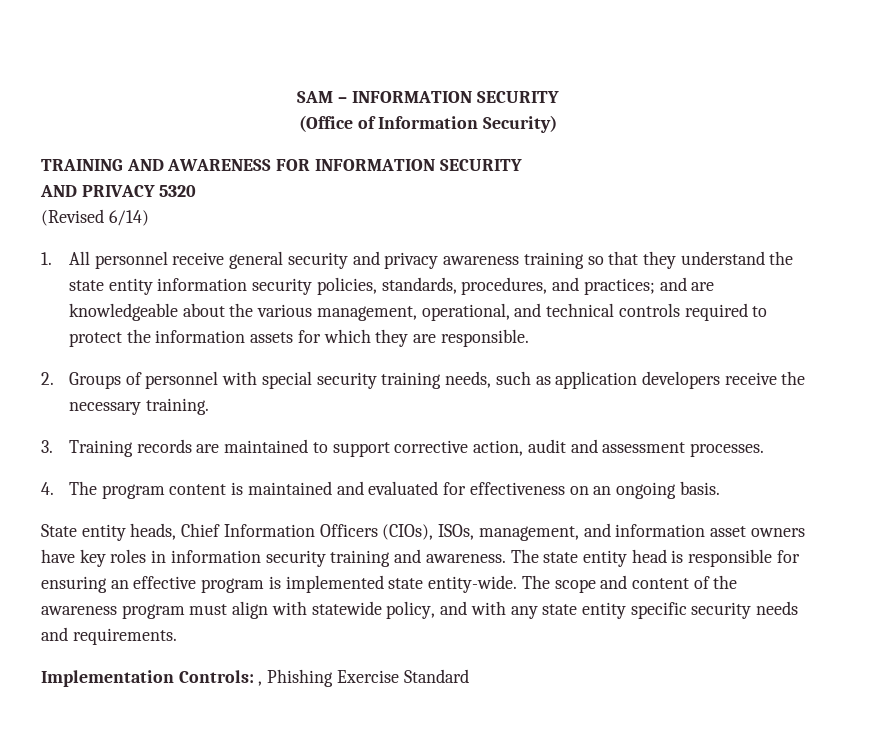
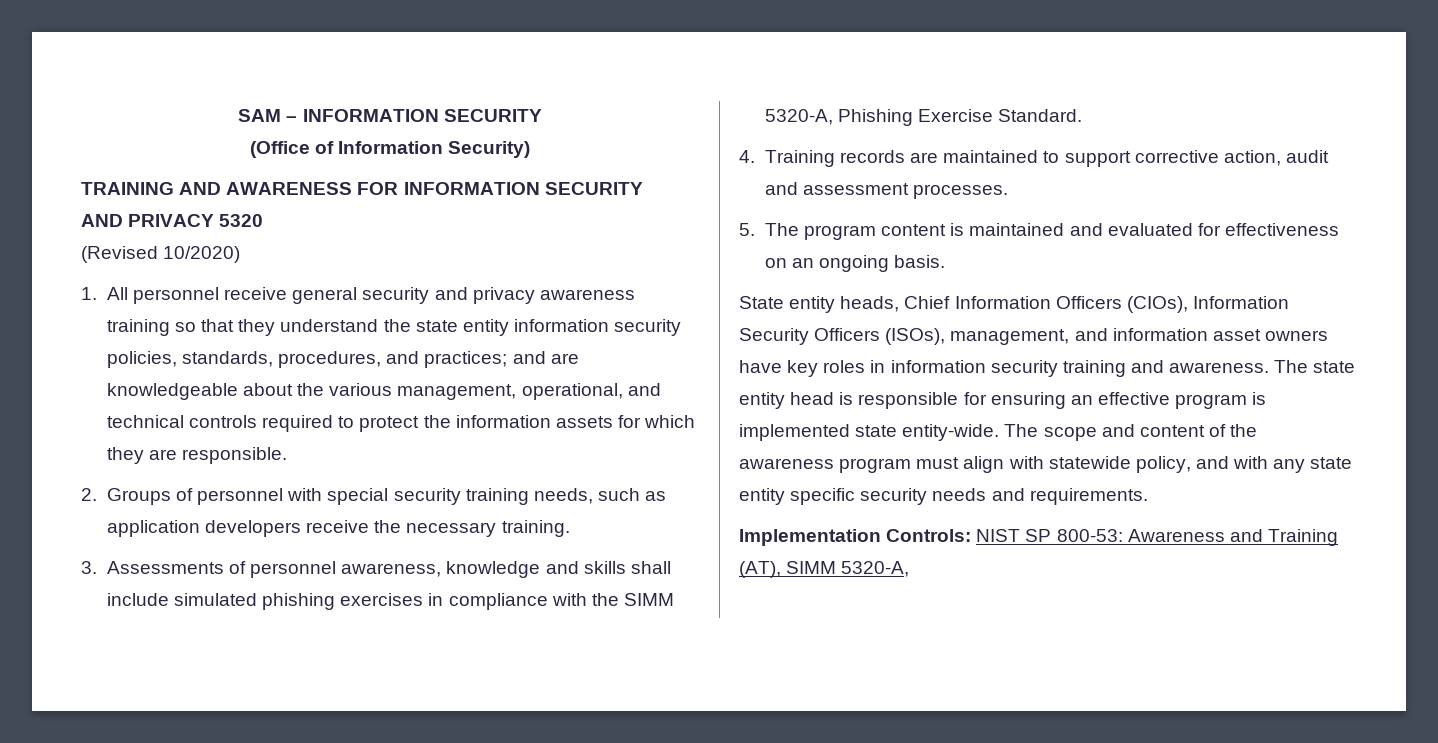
[108,210,149,226] 6/14) -> [163,246,241,263] 10/2020)
(53, 446) none -> [106,561,671,578] [106,593,674,610] [764,109,1083,126] [739,150,755,163] Assessments of personnel awareness, knowledge and skills shall include simulated phishing exercises in compliance with the SIMM 5320-A, Phishing Exercise Standard. // 4.
[41,482,54,495] 4. -> [739,223,755,236] 5.
[438,524,475,540] ISOs, -> [1192,296,1289,309] [739,328,946,345] Information Security Officers (ISOs),
[258,669,469,687] , Phishing Exercise Standard -> [976,529,1338,546] [739,561,910,578] NIST SP 800-53: Awareness and Training (AT), SIMM 5320-A,

